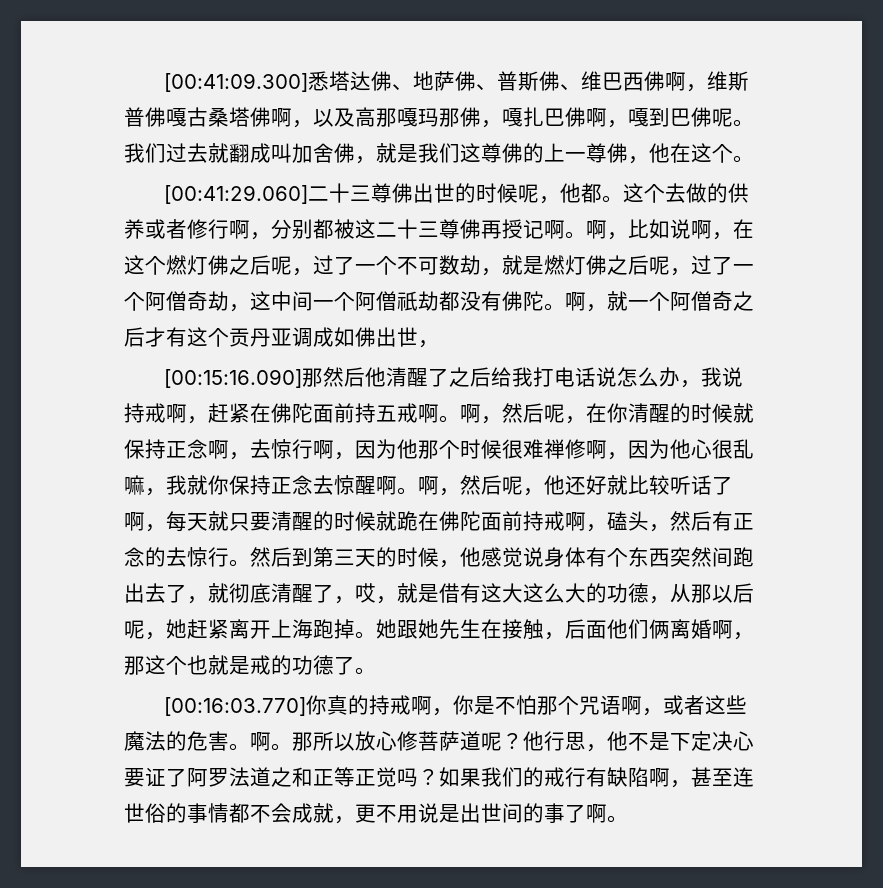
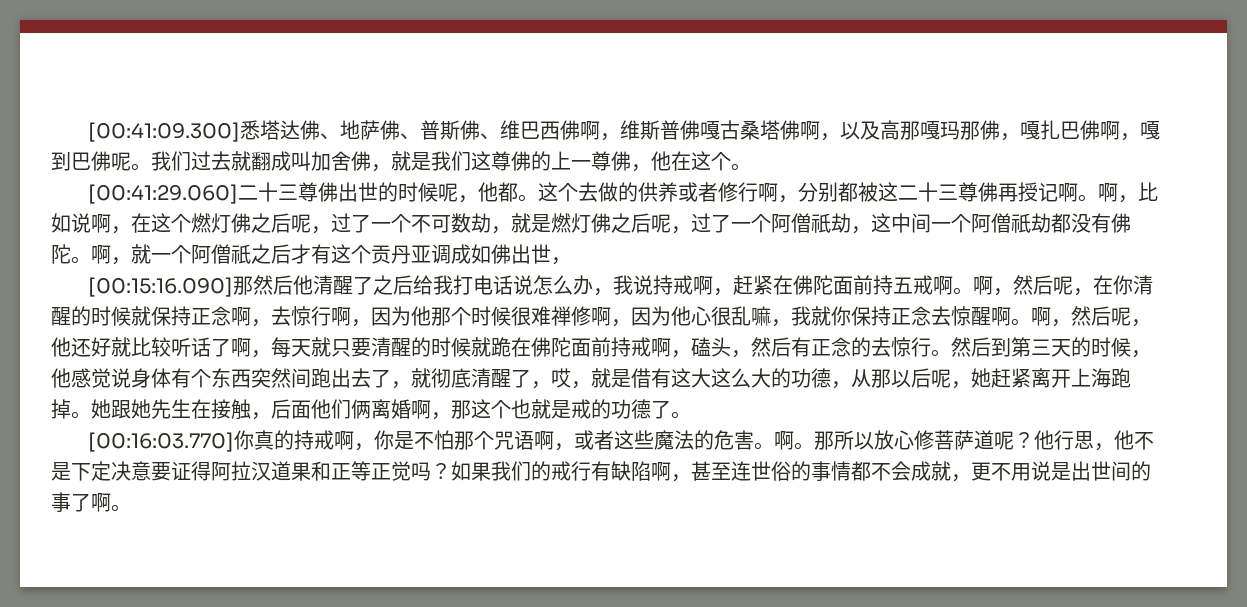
[187,291,208,311] 奇 -> [811,213,831,233] 祇
[712,291,733,311] 奇 -> [231,244,251,264] 祇
[733,731,754,751] [124,767,292,787] 心要证了阿罗法道之 -> [131,461,311,481] 意要证得阿拉汉道果

